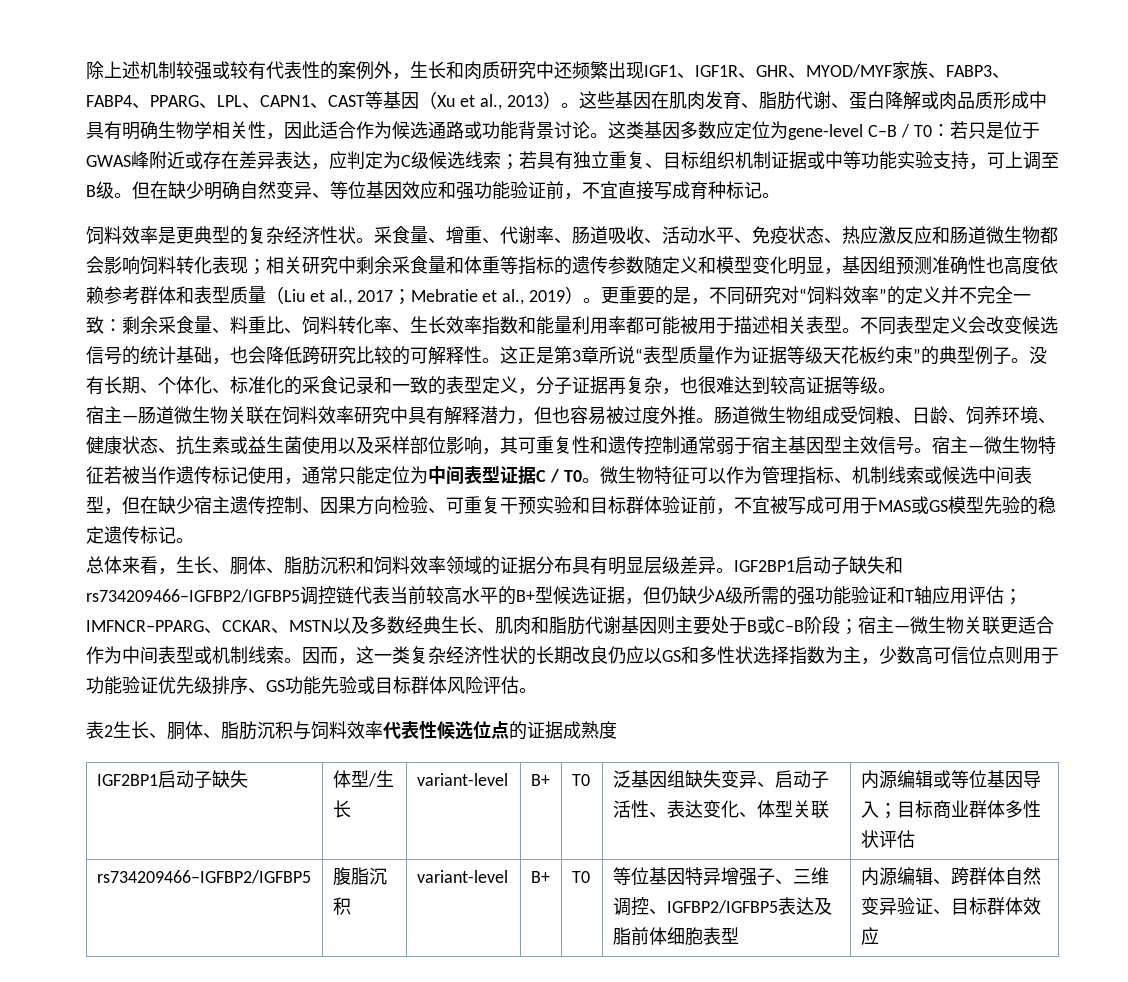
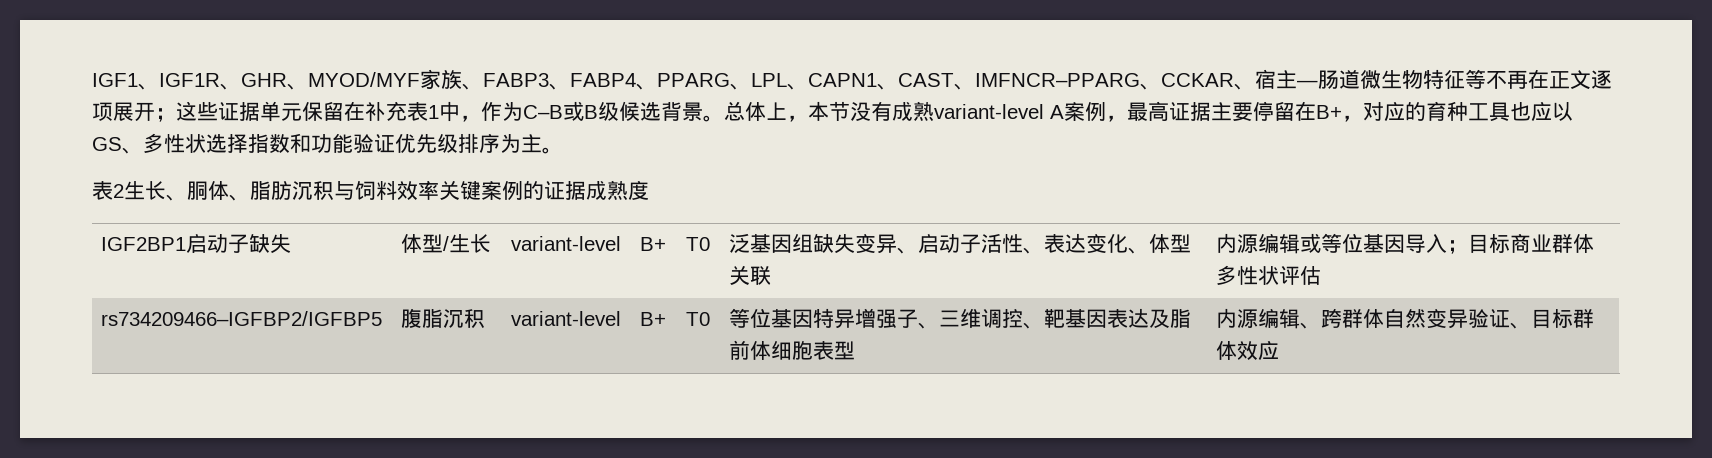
[86,61,644,80] 除上述机制较强或较有代表性的案例外，生长和肉质研究中还频繁出现 -> (92, 80) none
[365,91,1047,110] [86,121,1040,140] [86,151,1059,170] [86,181,780,200] [86,226,1058,245] [86,256,1058,275] [86,286,1032,305] [86,316,1058,335] [86,346,1047,365] [86,376,896,395] 等基因（Xu et al., 2013）。这些基因在肌肉发育、脂肪代谢、蛋白降解或肉品质形成中具有明确生物学相关性，因此适合作为候选通路或功能背景讨论。这类基因多数应定位为gene-level C–B / T0：若只是位于GWAS峰附近或存在差异表达，应判定为C级候选线索；若具有独立重复、目标组织机制证据或中等功能实验支持，可上调至B级。但在缺少明确自然变异、等位基因效应和强功能验证前，不宜直接写成育种标记。 // 饲料效率是更典型的复杂经济性状。采食量、增重、代谢率、肠道吸收、活动水平、免疫状态、热应激反应和肠道微生物都会影响饲料转化表现；相关研究中剩余采食量和体重等指标的遗传参数随定义和模型变化明显，基因组预测准确性也高度依赖参考群体和表型质量（Liu et al., 2017；Mebratie et al., 2019）。更重要的是，不同研究对“饲料效率”的定义并不完全一致：剩余采食量、料重比、饲料转化率、生长效率指数和能量利用率都可能被用于描述相关表型。不同表型定义会改变候选信号的统计基础，也会降低跨研究比较的可解释性。这正是第3章所说“表型质量作为证据等级天花板约束”的典型例子。没有长期、个体化、标准化的采食记录和一致的表型定义，分子证据再复杂，也很难达到较高证据等级。 // -> [954,73,1255,90] 、IMFNCR–PPARG、CCKAR、
[228,406,1056,425] [86,436,1056,455] [86,466,1032,485] [86,496,1056,515] [86,526,194,544] [86,556,903,575] [86,586,1022,605] [86,616,1054,635] [86,646,626,665] 关联在饲料效率研究中具有解释潜力，但也容易被过度外推。肠道微生物组成受饲粮、日龄、饲养环境、健康状态、抗生素或益生菌使用以及采样部位影响，其可重复性和遗传控制通常弱于宿主基因型主效信号。宿主—微生物特征若被当作遗传标记使用，通常只能定位为中间表型证据C / T0。微生物特征可以作为管理指标、机制线索或候选中间表型，但在缺少宿主遗传控制、因果方向检验、可重复干预实验和目标群体验证前，不宜被写成可用于MAS或GS模型先验的稳定遗传标记。 // 总体来看，生长、胴体、脂肪沉积和饲料效率领域的证据分布具有明显层级差异。IGF2BP1启动子缺失和rs734209466–IGFBP2/IGFBP5调控链代表当前较高水平的B+型候选证据，但仍缺少A级所需的强功能验证和T轴应用评估；IMFNCR–PPARG、CCKAR、MSTN以及多数经典生长、肌肉和脂肪代谢基因则主要处于B或C–B阶段；宿主—微生物关联更适合作为中间表型或机制线索。因而，这一类复杂经济性状的长期改良仍 -> [1423,69,1612,90] [92,101,1531,122] 特征等不再在正文逐项展开；这些证据单元保留在补充表1中，作为C–B或B级候选背景。总体上，本节没有成熟variant-level A案例，最高证据主要停留在B+，对应的育种工具也
[681,646,699,664] 和 -> [122,147,143,154] 、
[825,646,1059,665] 为主，少数高可信位点则用于 -> [290,133,311,153] 和
[248,676,519,695] 、GS功能先验或目标群体风险评估 -> [500,134,542,153] 为主
[383,721,509,740] 代表性候选位点 -> [439,180,523,201] 关键案例
[666,900,778,914] IGFBP2/IGFBP5 -> [1044,309,1108,328] 靶基因

